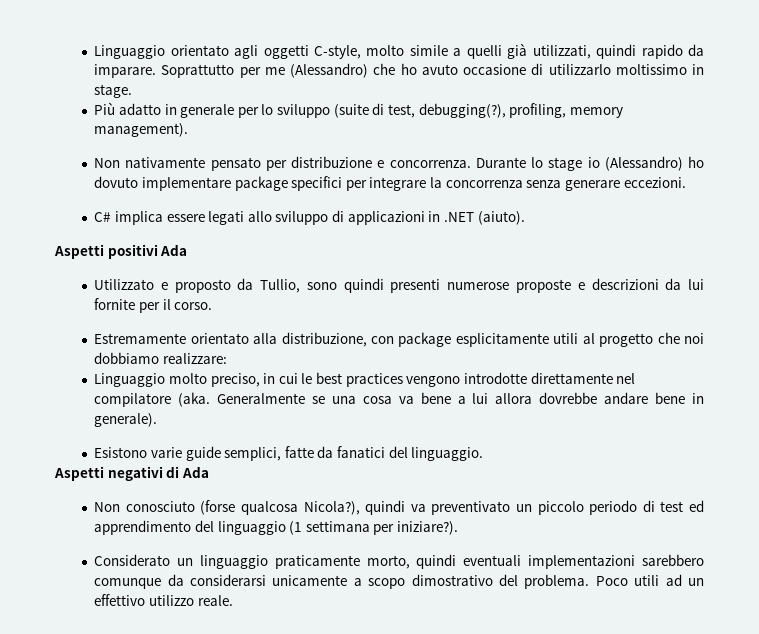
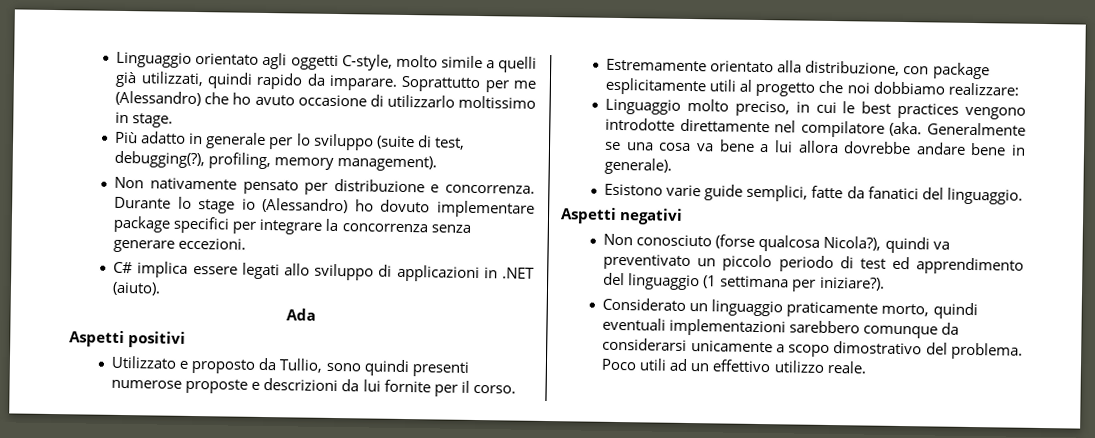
(525, 218) none -> [286,308,316,321] // Ada
[160,244,188,256] Ada -> (187, 339) none
[166,466,209,478] di Ada -> (684, 216) none

